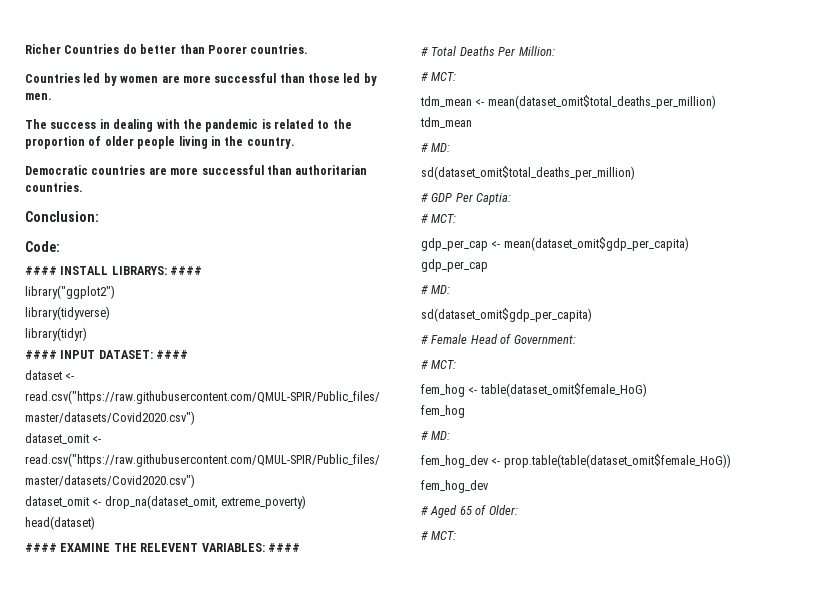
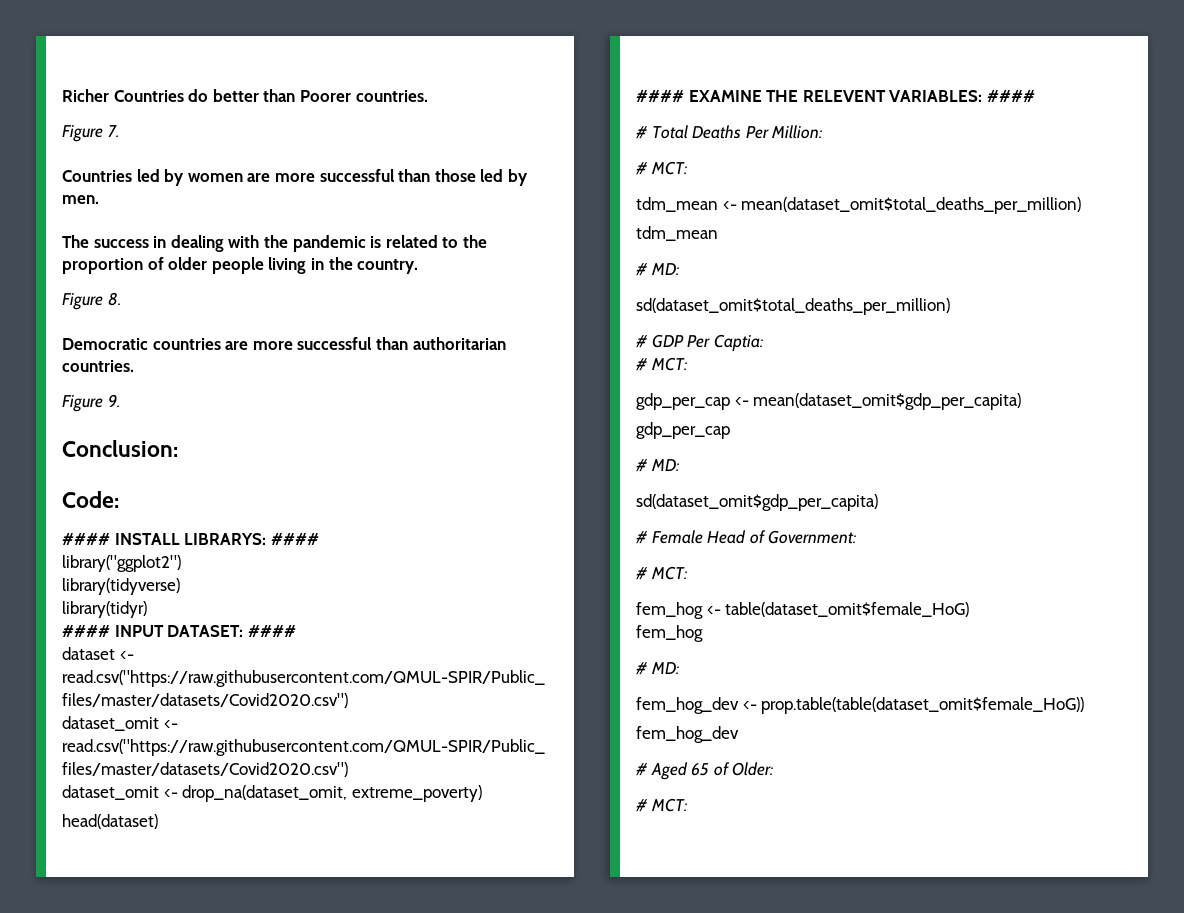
(309, 49) none -> [62,125,120,142] // Figure 7.
(295, 143) none -> [62,292,122,310] // Figure 8.
(83, 187) none -> [62,394,121,412] // Figure 9.

